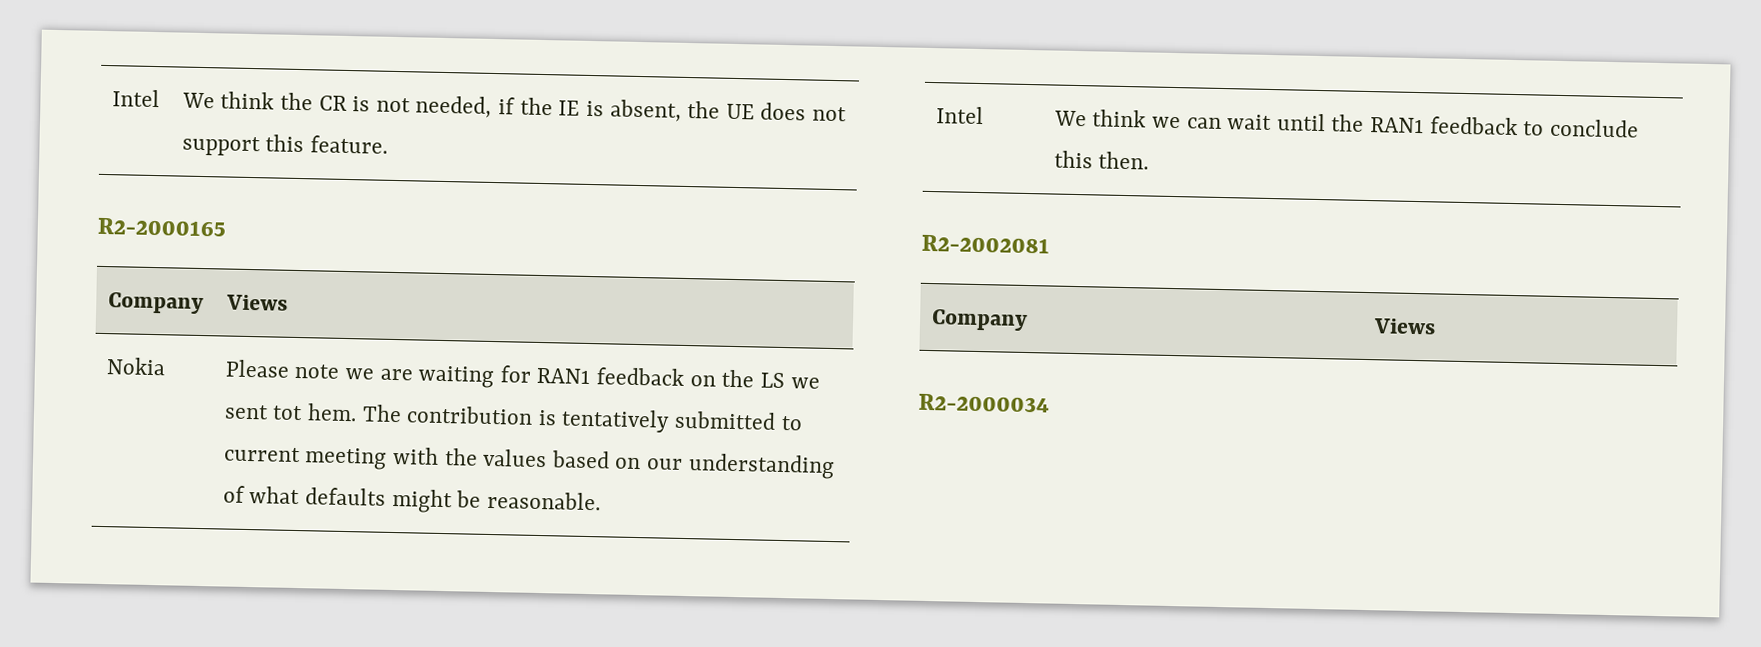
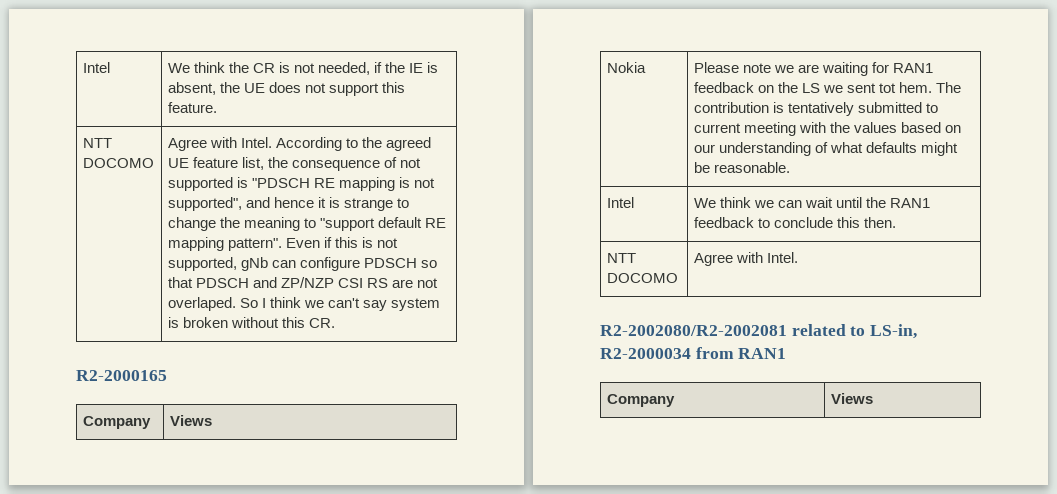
(388, 144) none -> [82,138,112,148] [82,158,154,168] [167,137,431,151] [167,157,421,171] [167,177,435,191] [167,197,409,211] [167,217,446,231] [167,237,398,251] [167,257,437,271] [167,277,438,288] [167,297,440,311] [167,317,335,328] // NTT DOCOMO | Agree with Intel. According to the agreed UE feature list, the consequence of not supported is "PDSCH RE mapping is not supported", and hence it is strange to change the meaning to "support default RE mapping pattern". Even if this is not supported, gNb can configure PDSCH so that PDSCH and ZP/NZP CSI RS are not overlaped. So I think we can't say system is broken without this CR.
[921,234,1050,254] [930,309,1028,332] [1372,318,1436,335] [918,393,1050,413] // R2-2002081 // Company | Views // R2-2000034 -> [606,253,636,263] [606,273,678,283] [693,252,798,266] [600,324,918,339] [600,347,787,359] [606,394,675,407] [830,393,873,404] // NTT DOCOMO | Agree with Intel. // R2-2002080/R2-2002081 related to LS-in, R2-2000034 from RAN1 // Company | Views

